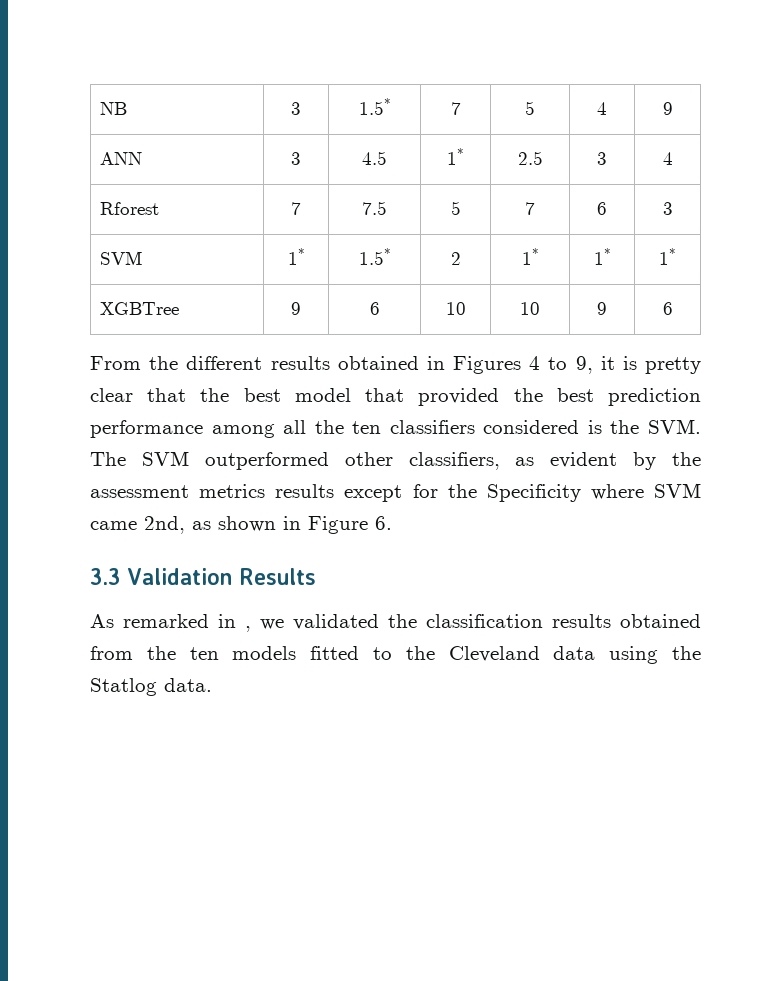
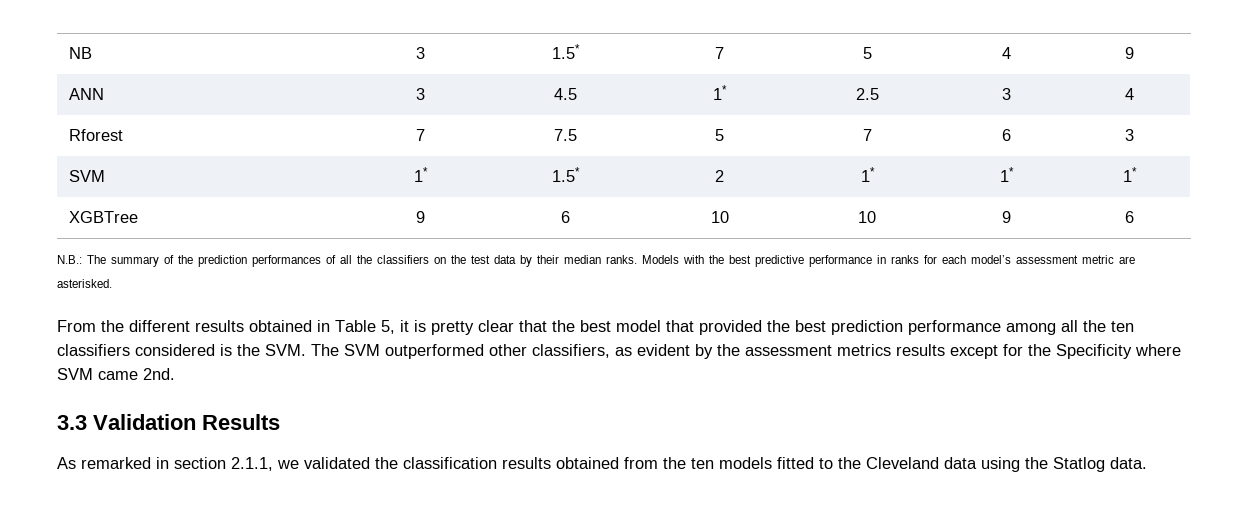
(673, 308) none -> [57,255,1135,267] [57,279,112,288] // N.B.: The summary of the prediction performances of all the classifiers on the test data by their median ranks. Models with the best predictive performance in ranks for each model’s assessment metric are asterisked.
[453,356,593,374] Figures 4 to 9, -> [335,320,395,334] Table 5,
[144,516,392,534] 2nd, as shown in Figure 6. -> [143,368,175,380] 2nd.
[245,626,251,632] , -> [174,457,273,471] section 2.1.1,

